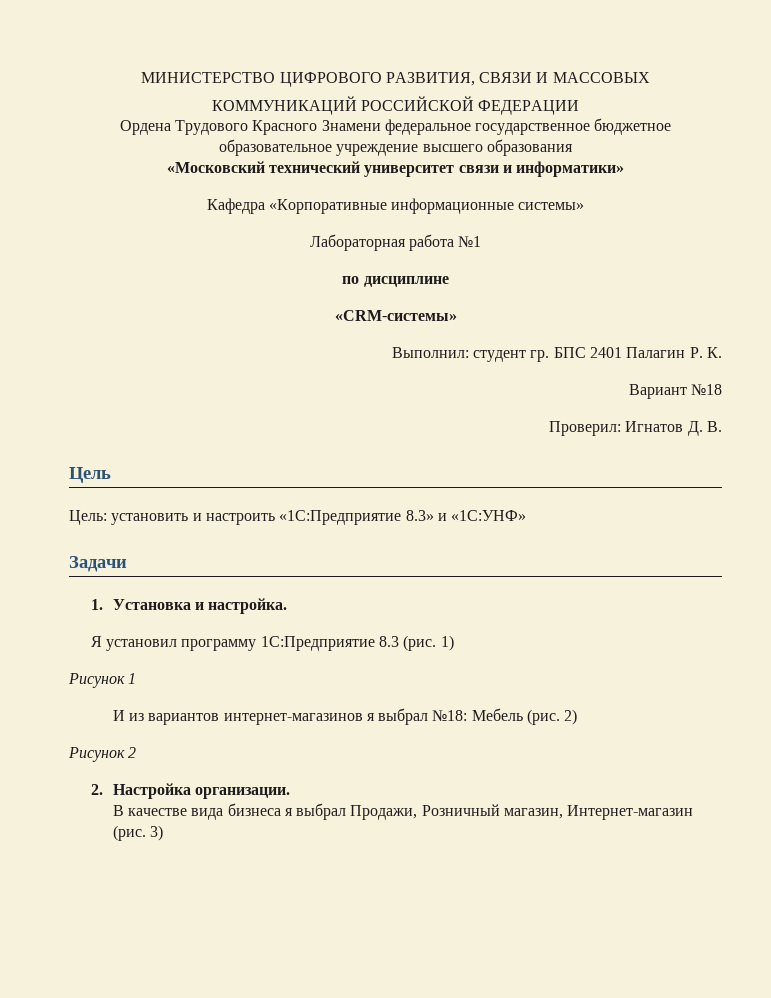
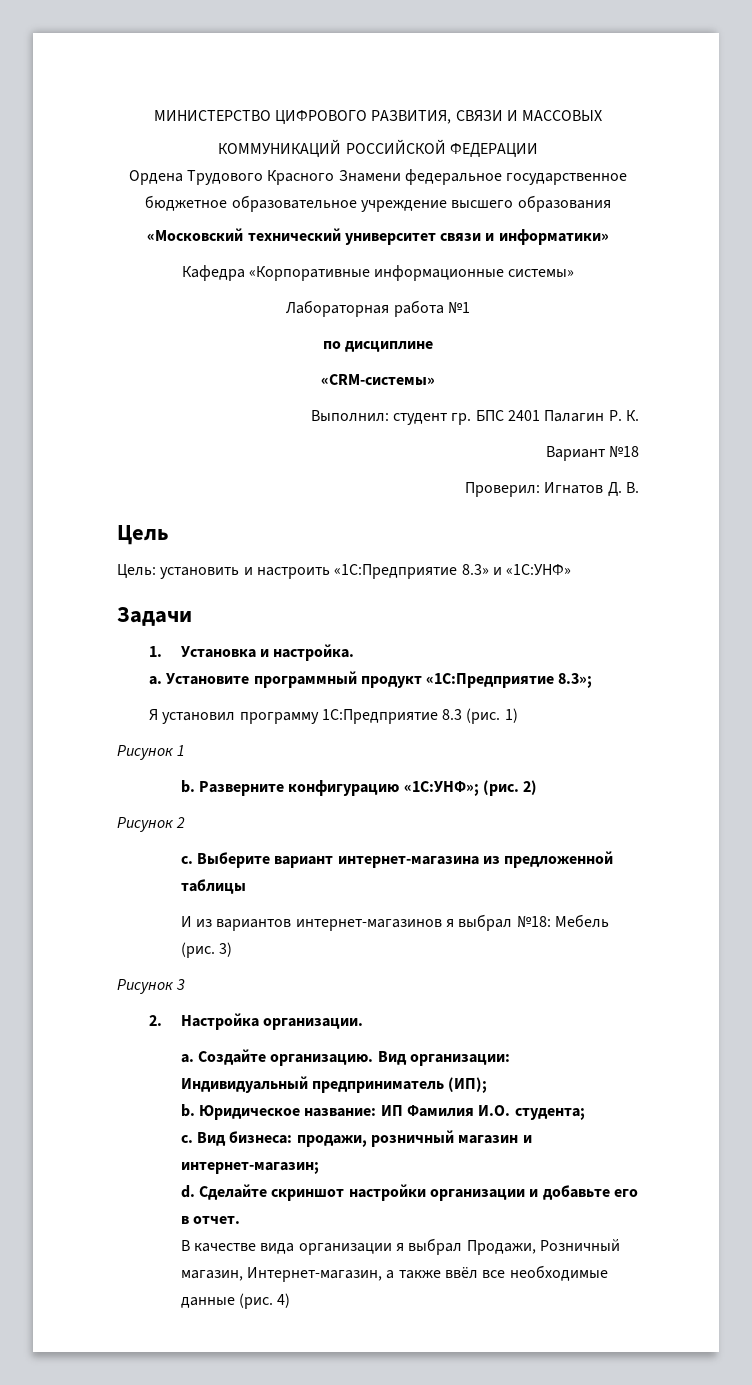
(288, 606) none -> [148,671,593,688] // a. Установите программный продукт «1С:Предприятие 8.3»;
(137, 678) none -> [180,780,538,796] [117,817,186,832] [180,851,614,868] [180,879,246,894] // b. Разверните конфигурацию «1С:УНФ»; (рис. 2) // Рисунок 2 // c. Выберите вариант интернет-магазина из предложенной таблицы
[564,709,578,725] [68,747,137,762] 2) // Рисунок 2 -> [219,942,233,957] [117,979,186,994] 3) // Рисунок 3
(290, 793) none -> [180,1049,511,1066] [180,1076,488,1093] [180,1104,585,1120] [180,1130,532,1147] [180,1162,319,1174] [180,1184,639,1201] [180,1216,241,1224] // a. Создайте организацию. Вид организации: Индивидуальный предприниматель (ИП); // b. Юридическое название: ИП Фамилия И.О. студента; // c. Вид бизнеса: продажи, розничный магазин и интернет-магазин; // d. Сделайте скриншот настройки организации и добавьте его в отчет.
[227,803,281,816] бизнеса -> [298,1243,392,1255] организации
[567,805,694,820] [112,825,163,841] Интернет-магазин (рис. 3) -> [247,1265,608,1282] [180,1293,291,1309] Интернет-магазин, а также ввёл все необходимые данные (рис. 4)

